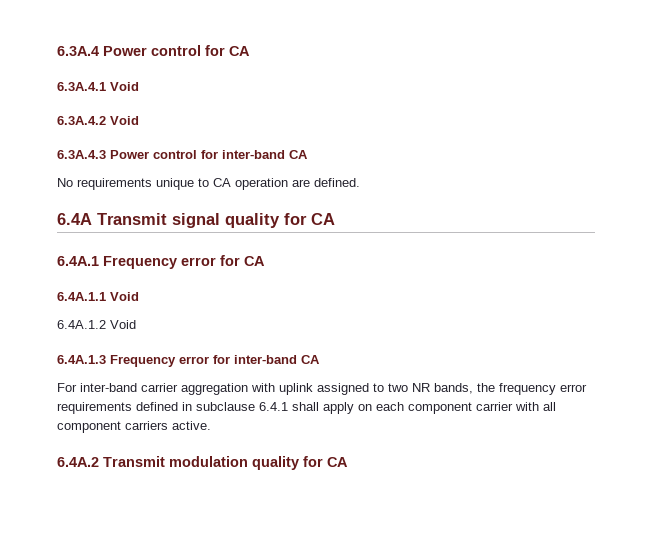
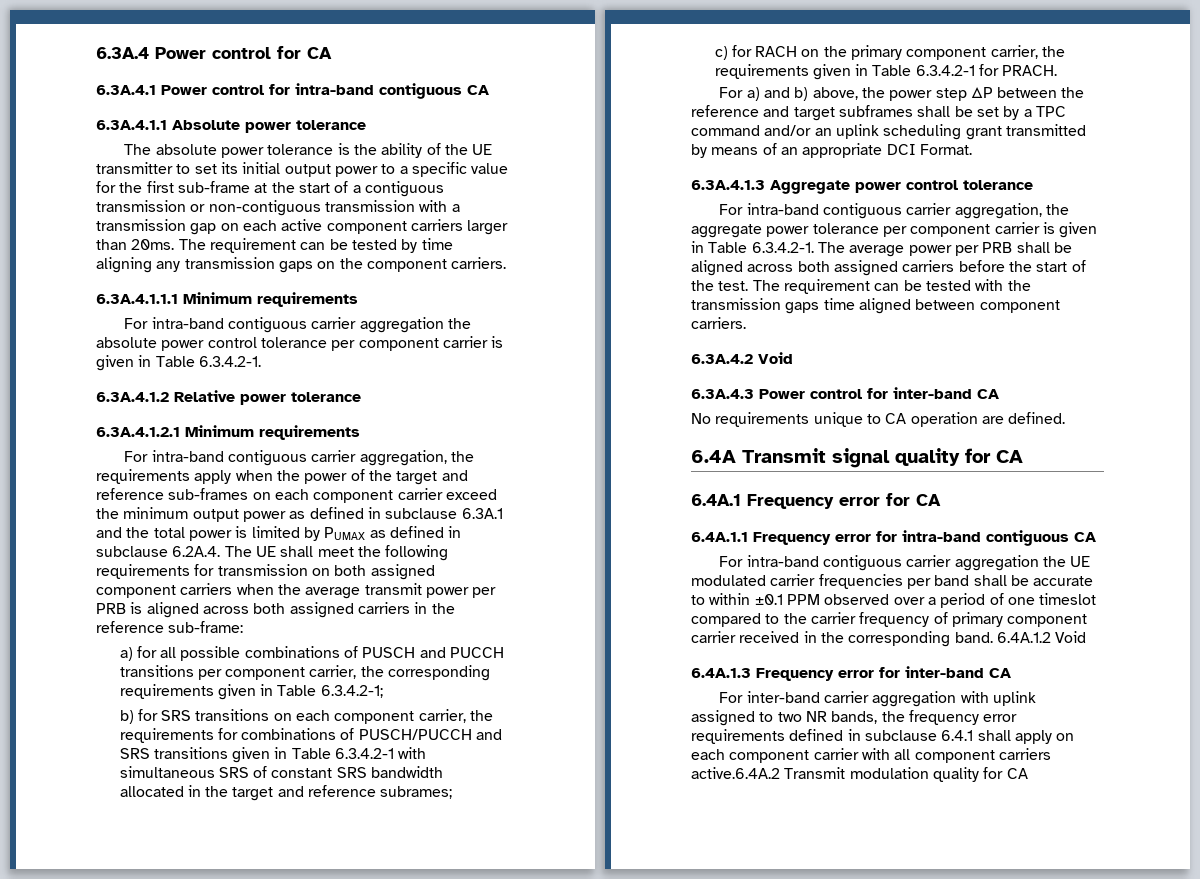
[110,82,139,91] Void -> [161,83,489,99] [96,120,366,133] [124,143,493,158] [96,162,509,177] [96,181,444,197] [96,200,460,216] [96,219,509,235] [96,238,453,253] [96,257,507,273] [96,292,358,307] [124,317,471,333] [96,336,504,351] [96,355,261,371] [96,390,361,405] [96,425,360,440] [124,450,474,466] [96,469,468,485] [96,488,497,503] [96,507,503,522] [96,526,462,541] [96,545,449,561] [96,564,435,580] [96,583,497,599] [96,602,455,618] [96,621,244,633] [119,646,505,661] [119,665,491,681] [119,684,383,700] [119,709,494,724] [119,728,503,743] [119,747,427,763] [119,766,444,778] [119,785,453,801] [714,45,1066,60] [714,64,1058,80] [719,87,1085,101] [691,105,1066,121] [691,124,1086,140] [691,143,972,158] [691,180,1033,194] [719,203,1069,219] [691,222,1098,238] [691,241,1072,257] [691,260,1086,276] [691,279,1031,294] [691,298,1060,314] [691,317,746,329] Power control for intra-band contiguous CA // 6.3A.4.1.1 Absolute power tolerance // The absolute power tolerance is the ability of the UE transmitter to set its initial output power to a specific value for the first sub-frame at the start of a contiguous transmission or non-contiguous transmission with a transmission gap on each active component carriers larger than 20ms. The requirement can be tested by time aligning any transmission gaps on the component carriers. // 6.3A.4.1.1.1 Minimum requirements // For intra-band contiguous carrier aggregation the absolute power control tolerance per component carrier is given in Table 6.3.4.2-1. // 6.3A.4.1.2 Relative power tolerance // 6.3A.4.1.2.1 Minimum requirements // For intra-band contiguous carrier aggregation, the requirements apply when the power of the target and reference sub-frames on each component carrier exceed the minimum output power as defined in subclause 6.3A.1 and the total power is limited by PUMAX as defined in subclause 6.2A.4. The UE shall meet the following requirements for transmission on both assigned component carriers when the average transmit power per PRB is aligned across both assigned carriers in the reference sub-frame: // a) for all possible combinations of PUSCH and PUCCH transitions per component carrier, the corresponding requirements given in Table 6.3.4.2-1; // b) for SRS transitions on each component carrier, the requirements for combinations of PUSCH/PUCCH and SRS transitions given in Table 6.3.4.2-1 with simultaneous SRS of constant SRS bandwidth allocated in the target and reference subrames; // c) for RACH on the primary component carrier, the requirements given in Table 6.3.4.2-1 for PRACH. // For a) and b) above, the power step ΔP between the reference and target subframes shall be set by a TPC command and/or an uplink scheduling grant transmitted by means of an appropriate DCI Format. // 6.3A.4.1.3 Aggregate power control tolerance // For intra-band contiguous carrier aggregation, the aggregate power tolerance per component carrier is given in Table 6.3.4.2-1. The average power per PRB shall be aligned across both assigned carriers before the start of the test. The requirement can be tested with the transmission gaps time aligned between component carriers.
[110,292,139,301] Void // -> [753,530,1096,546] [719,555,1091,571] [691,574,1094,589] [691,593,1097,608] [691,612,1088,627] [691,631,993,647] Frequency error for intra-band contiguous CA // For intra-band contiguous carrier aggregation the UE modulated carrier frequencies per band shall be accurate to within ±0.1 PPM observed over a period of one timeslot compared to the carrier frequency of primary component carrier received in the corresponding band.
[172,421,211,430] [57,457,99,467] active. // 6.4A.2 -> [691,767,780,779] active.6.4A.2

